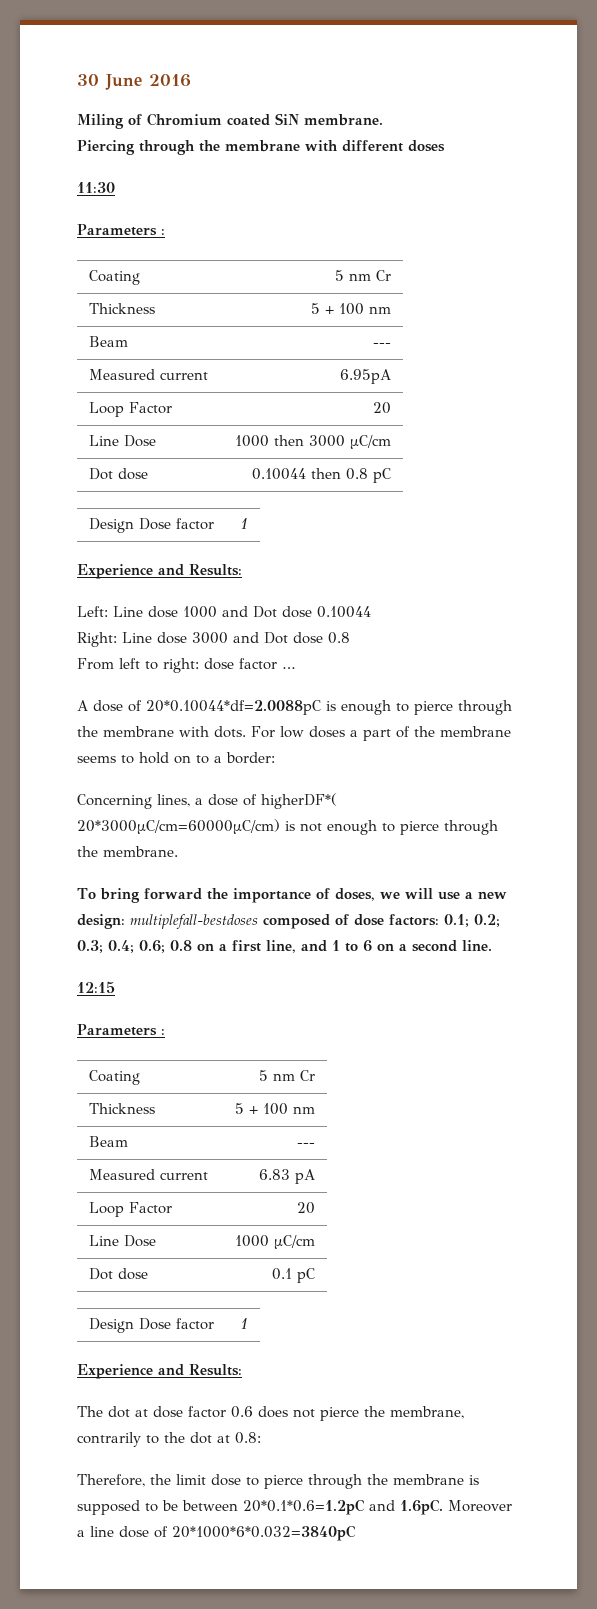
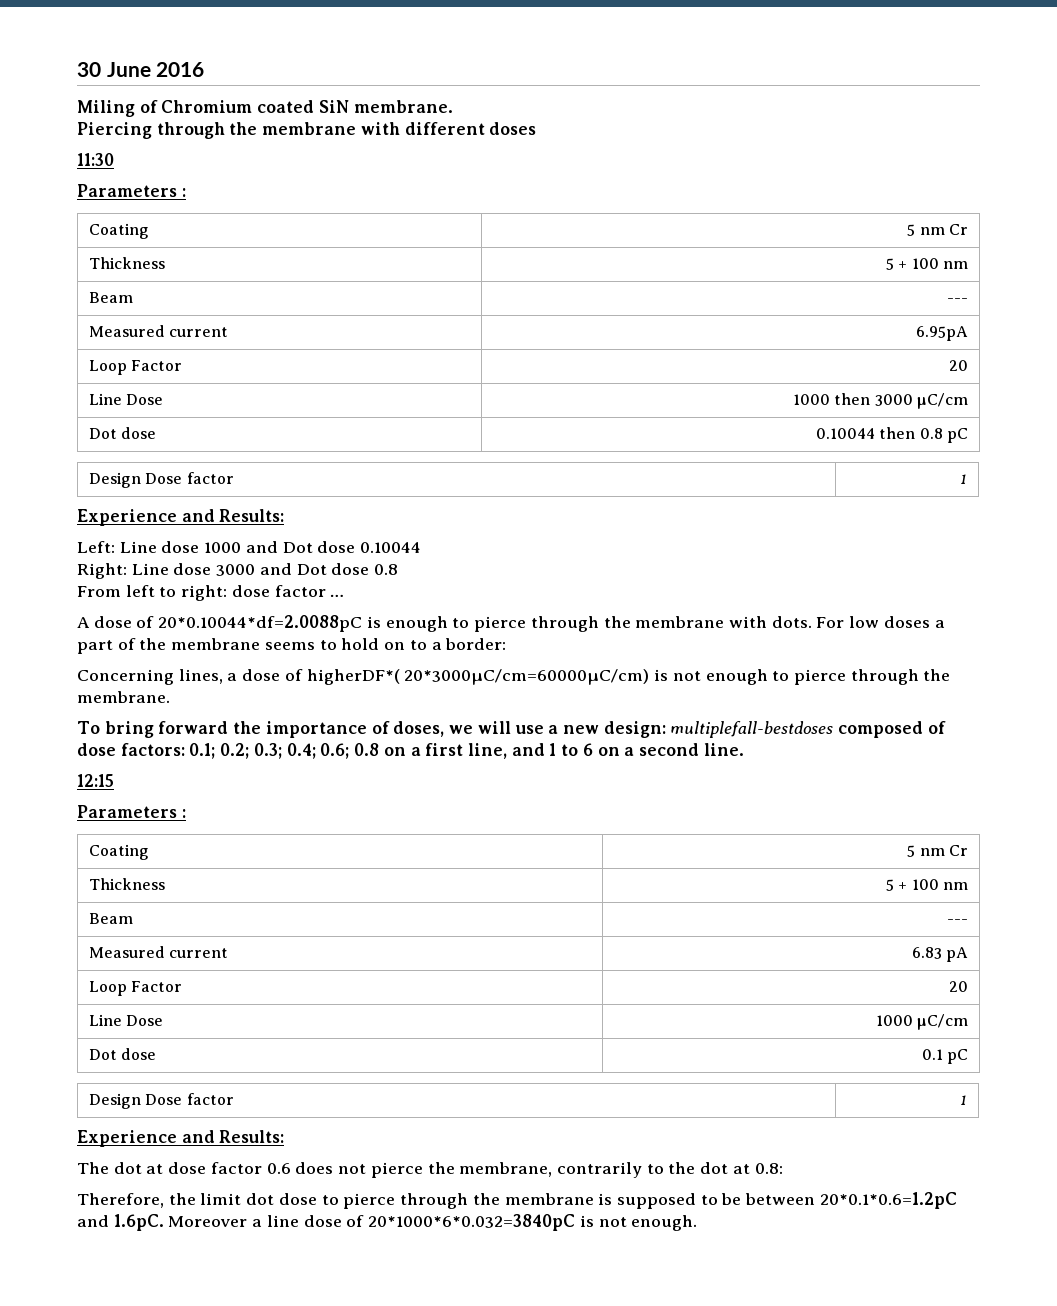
(206, 1479) none -> [246,1193,275,1205] dot
(356, 1533) none -> [579,1215,698,1231] is not enough.

